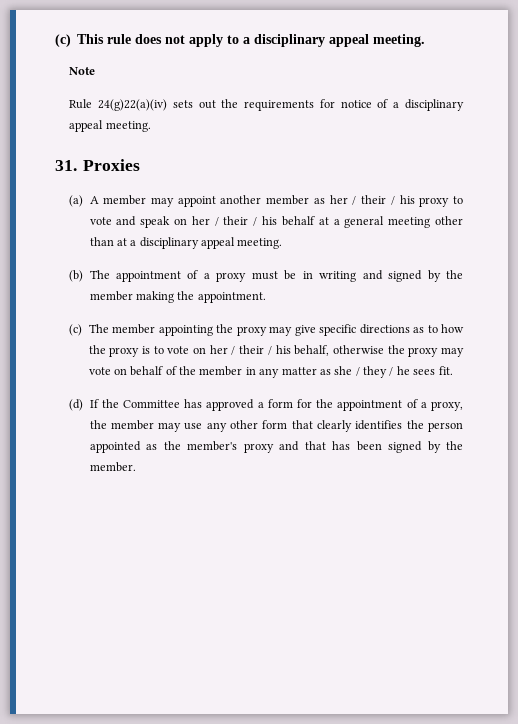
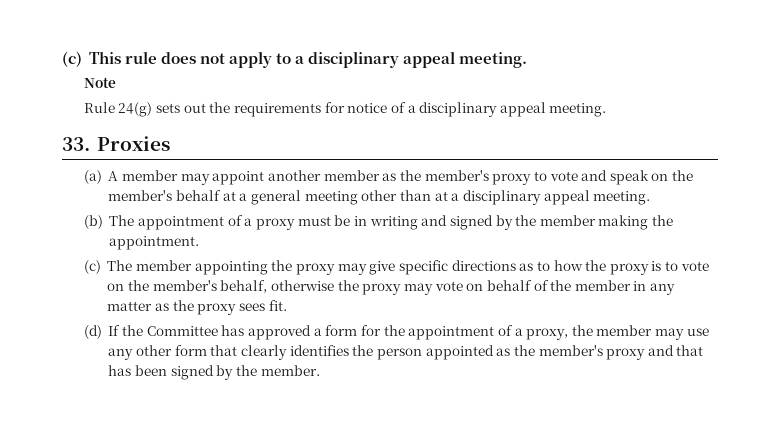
[98,99,168,111] 24(g)22(a)(iv) -> [118,102,153,117] 24(g)
[55,160,77,171] 31. -> [62,137,90,151] 33.
[329,195,415,205] her / their / his -> [399,170,489,181] the member's
[191,216,278,226] her / their / his -> [672,170,694,181] [108,190,173,201] the member's
[209,345,291,355] her / their / his -> [128,280,217,291] the member's
[334,366,410,378] she / they / he -> [172,300,237,315] the proxy

